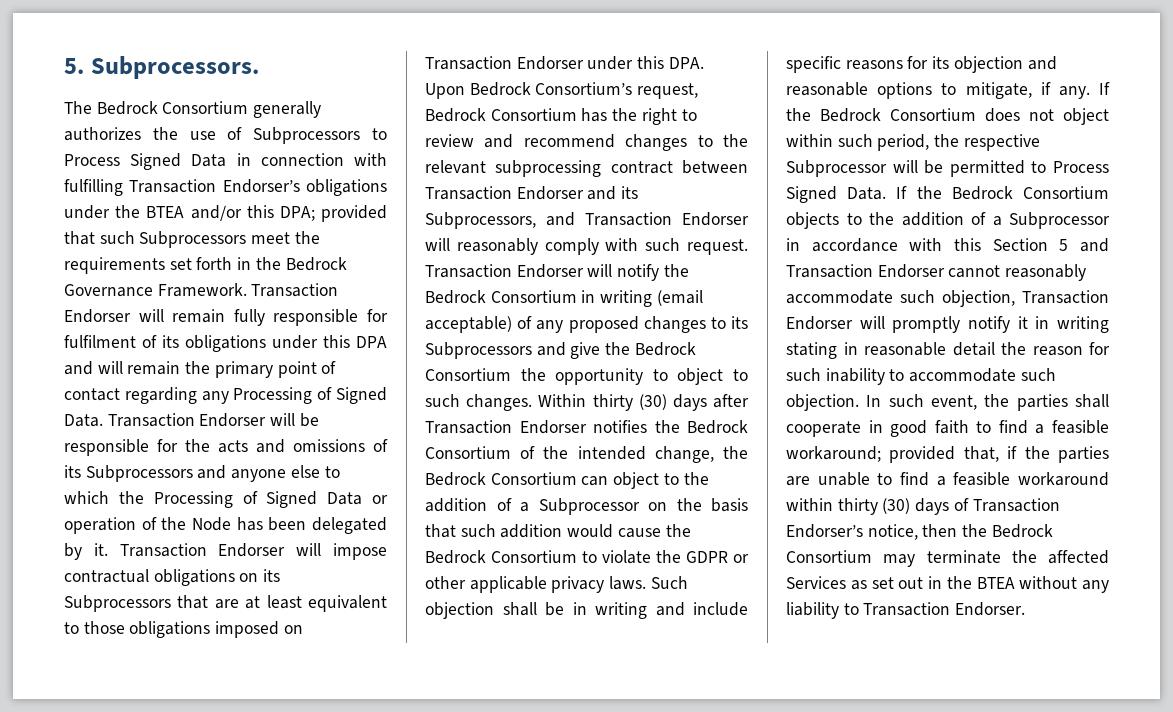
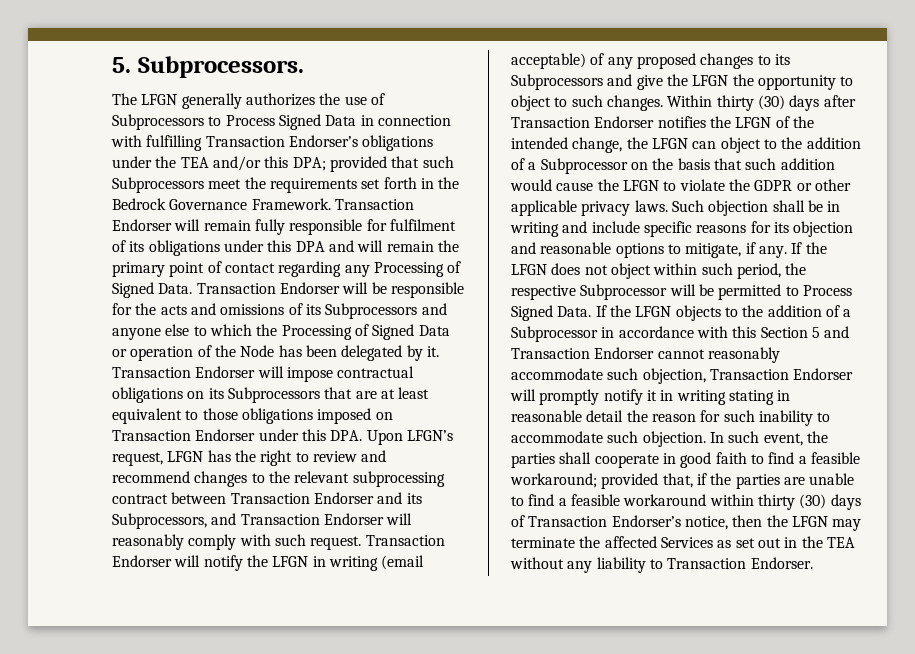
[96,101,249,115] Bedrock Consortium -> [141,94,178,105] LFGN
[146,206,185,218] BTEA -> [180,157,209,168] TEA
[469,82,699,99] [425,108,577,122] Bedrock Consortium’s request, Bedrock Consortium -> [406,430,453,441] [112,451,204,466] LFGN’s request, LFGN
[425,290,577,304] Bedrock Consortium -> [272,556,309,567] LFGN
[634,342,696,356] [425,368,511,381] Bedrock Consortium -> [692,75,729,86] LFGN
[687,420,748,434] [425,446,511,459] Bedrock Consortium -> [735,117,772,128] LFGN
[425,472,577,486] Bedrock Consortium -> [651,138,688,149] LFGN
[425,550,577,564] Bedrock Consortium -> [622,180,659,191] LFGN
[820,108,976,122] Bedrock Consortium -> [511,264,547,275] LFGN
[951,186,1109,200] Bedrock Consortium -> [635,306,672,317] LFGN
[991,524,1053,538] [786,550,872,563] Bedrock Consortium -> [791,516,828,527] LFGN
[976,577,1015,589] BTEA -> [826,537,855,548] TEA

